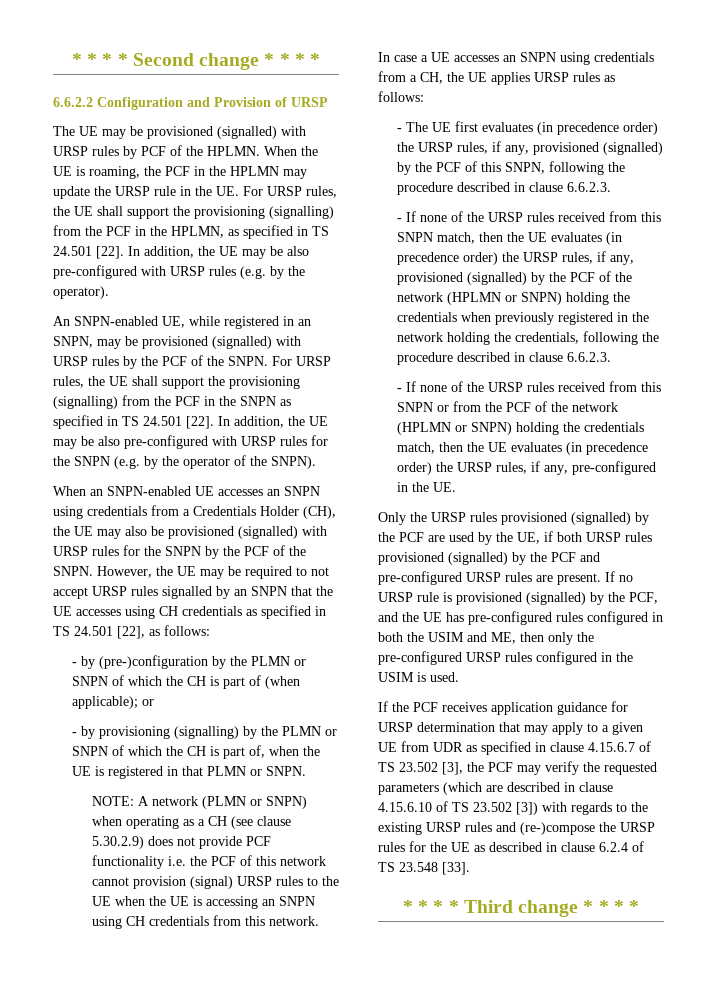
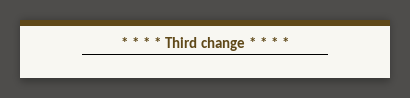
[71,53,321,70] [53,97,328,110] [53,126,306,139] [53,145,318,159] [53,166,307,179] [53,186,337,199] [53,206,334,219] [53,225,329,239] [53,246,309,259] [53,265,305,279] [53,286,109,299] [53,316,311,329] [53,336,301,349] [53,355,331,369] [53,376,300,389] [53,395,291,409] [53,415,328,429] [53,435,328,449] [53,455,316,469] [53,486,320,496] [53,505,336,519] [53,526,327,539] [53,545,306,559] [53,566,329,579] [53,586,333,599] [53,605,326,619] [53,625,210,639] [72,655,307,669] [72,675,301,689] [72,696,155,709] [72,726,338,739] [72,745,321,759] [72,766,307,779] [91,796,307,809] [91,816,291,829] [91,836,271,849] [91,855,326,869] [91,876,339,889] [91,896,315,909] [91,915,319,929] [378,52,654,65] [378,71,615,85] [378,91,424,102] [397,121,659,135] [397,141,664,155] [397,161,626,175] [397,182,612,195] [397,211,662,222] [397,232,623,245] [397,251,635,265] [397,271,633,285] [397,292,631,305] [397,312,650,325] [397,331,660,345] [397,352,612,365] [397,381,662,392] [397,401,619,412] [397,422,645,435] [397,442,649,455] [397,461,657,475] [397,482,457,492] [378,512,649,525] [378,531,652,545] [378,552,600,565] [378,571,633,585] [378,592,658,605] [378,611,663,625] [378,632,594,645] [378,651,633,665] [378,672,459,682] [378,701,628,715] [378,722,643,735] [378,741,651,755] [378,761,657,775] [378,782,613,795] [378,801,648,815] [378,822,655,835] [378,841,644,852] [378,862,470,875] [402,900,459,913] * * * * Second change * * * * // 6.6.2.2 Configuration and Provision of URSP // The UE may be provisioned (signalled) with URSP rules by PCF of the HPLMN. When the UE is roaming, the PCF in the HPLMN may update the URSP rule in the UE. For URSP rules, the UE shall support the provisioning (signalling) from the PCF in the HPLMN, as specified in TS 24.501 [22]. In addition, the UE may be also pre-configured with URSP rules (e.g. by the operator). // An SNPN-enabled UE, while registered in an SNPN, may be provisioned (signalled) with URSP rules by the PCF of the SNPN. For URSP rules, the UE shall support the provisioning (signalling) from the PCF in the SNPN as specified in TS 24.501 [22]. In addition, the UE may be also pre-configured with URSP rules for the SNPN (e.g. by the operator of the SNPN). // When an SNPN-enabled UE accesses an SNPN using credentials from a Credentials Holder (CH), the UE may also be provisioned (signalled) with URSP rules for the SNPN by the PCF of the SNPN. However, the UE may be required to not accept URSP rules signalled by an SNPN that the UE accesses using CH credentials as specified in TS 24.501 [22], as follows: // - by (pre-)configuration by the PLMN or SNPN of which the CH is part of (when applicable); or // - by provisioning (signalling) by the PLMN or SNPN of which the CH is part of, when the UE is registered in that PLMN or SNPN. // NOTE: A network (PLMN or SNPN) when operating as a CH (see clause 5.30.2.9) does not provide PCF functionality i.e. the PCF of this network cannot provision (signal) URSP rules to the UE when the UE is accessing an SNPN using CH credentials from this network. // In case a UE accesses an SNPN using credentials from a CH, the UE applies URSP rules as follows: // - The UE first evaluates (in precedence order) the URSP rules, if any, provisioned (signalled) by the PCF of this SNPN, following the procedure described in clause 6.6.2.3. // - If none of the URSP rules received from this SNPN match, then the UE evaluates (in precedence order) the URSP rules, if any, provisioned (signalled) by the PCF of the network (HPLMN or SNPN) holding the credentials when previously registered in the network holding the credentials, following the procedure described in clause 6.6.2.3. // - If none of the URSP rules received from this SNPN or from the PCF of the network (HPLMN or SNPN) holding the credentials match, then the UE evaluates (in precedence order) the URSP rules, if any, pre-configured in the UE. // Only the URSP rules provisioned (signalled) by the PCF are used by the UE, if both URSP rules provisioned (signalled) by the PCF and pre-configured URSP rules are present. If no URSP rule is provisioned (signalled) by the PCF, and the UE has pre-configured rules configured in both the USIM and ME, then only the pre-configured URSP rules configured in the USIM is used. // If the PCF receives application guidance for URSP determination that may apply to a given UE from UDR as specified in clause 4.15.6.7 of TS 23.502 [3], the PCF may verify the requested parameters (which are described in clause 4.15.6.10 of TS 23.502 [3]) with regards to the existing URSP rules and (re-)compose the URSP rules for the UE as described in clause 6.2.4 of TS 23.548 [33]. // * * * * -> [121,37,162,48] * * * *

